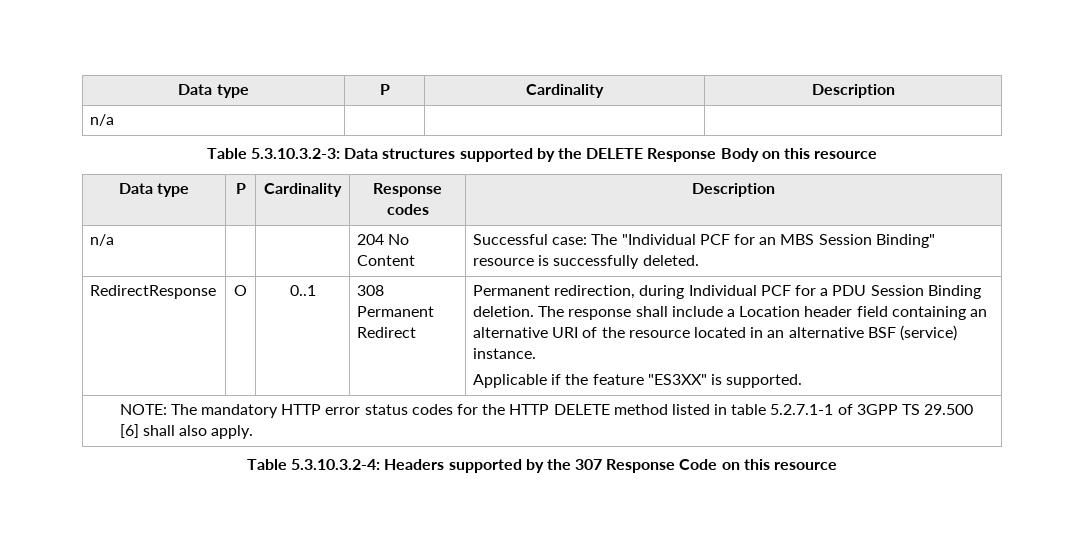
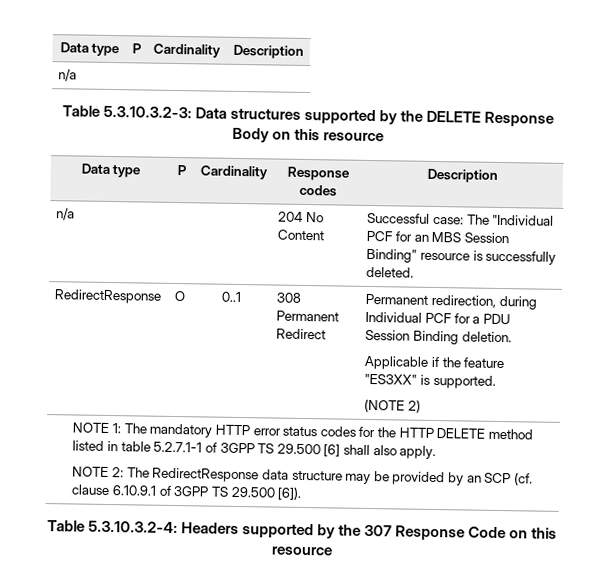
[538,306,987,320] [473,325,957,341] [473,348,537,359] The response shall include a Location header field containing an alternative URI of the resource located in an alternative BSF (service) instance. -> (512, 337) none
[119,404,167,415] // NOTE: -> [364,398,421,413] [72,422,121,434] // (NOTE 2) // NOTE 1:
(254, 432) none -> [72,466,534,486] [71,484,303,500] // NOTE 2: The RedirectResponse data structure may be provided by an SCP (cf. clause 6.10.9.1 of 3GPP TS 29.500 [6]).

